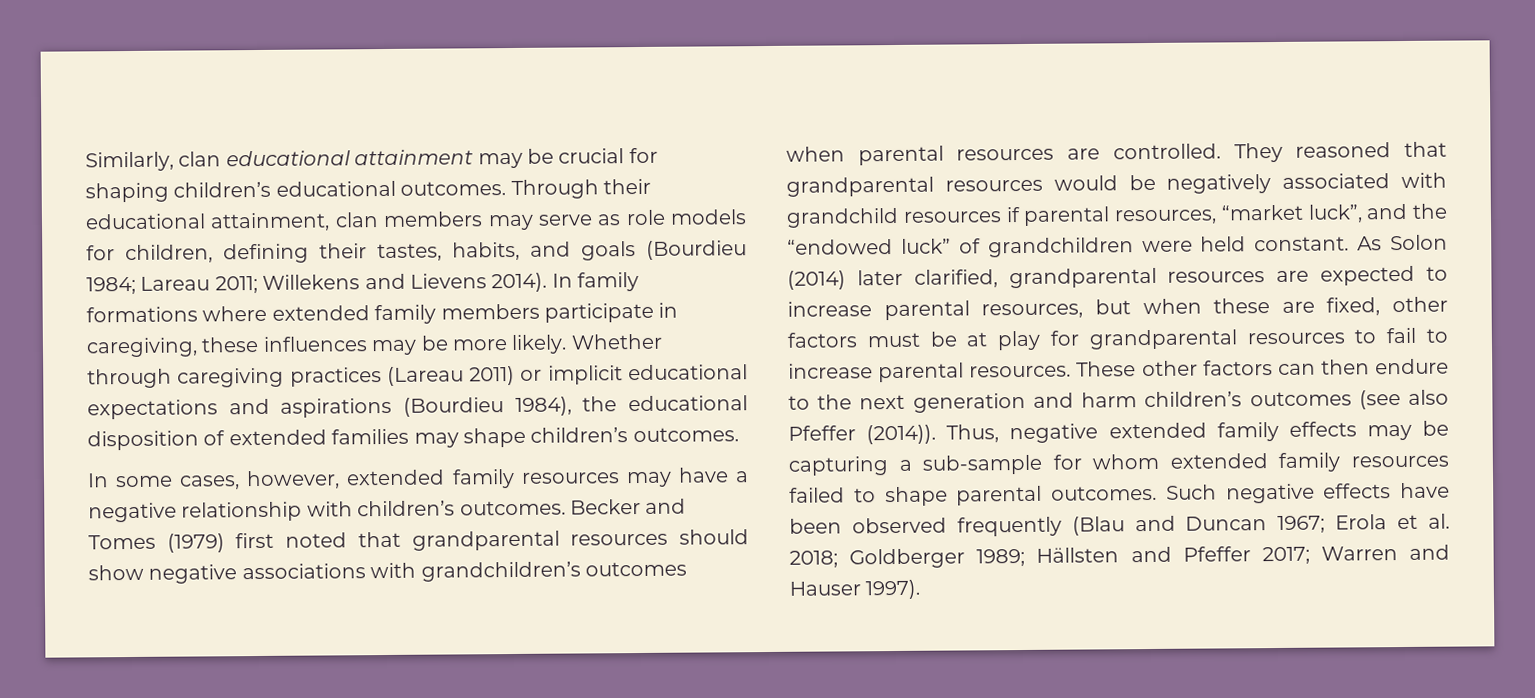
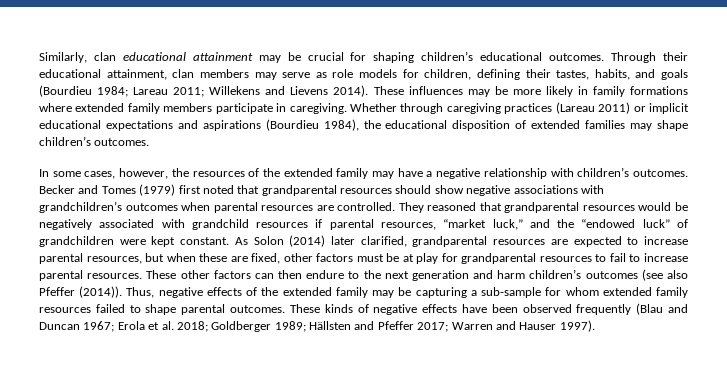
[551,273,573,288] In -> [373,86,588,97] These influences may be more likely in
[86,334,568,358] caregiving, these influences may be more likely. -> [289,103,347,114] caregiving.
[346,468,620,489] extended family resources -> [171,168,369,179] the resources of the extended family
[1307,204,1363,223] luck”, -> [492,219,523,230] luck,”
[1200,236,1247,252] held -> [151,236,176,247] kept
[1108,421,1357,442] extended family effects -> [206,287,368,298] effects of the extended family
[1165,484,1217,500] Such -> [289,304,369,313] These kinds of

